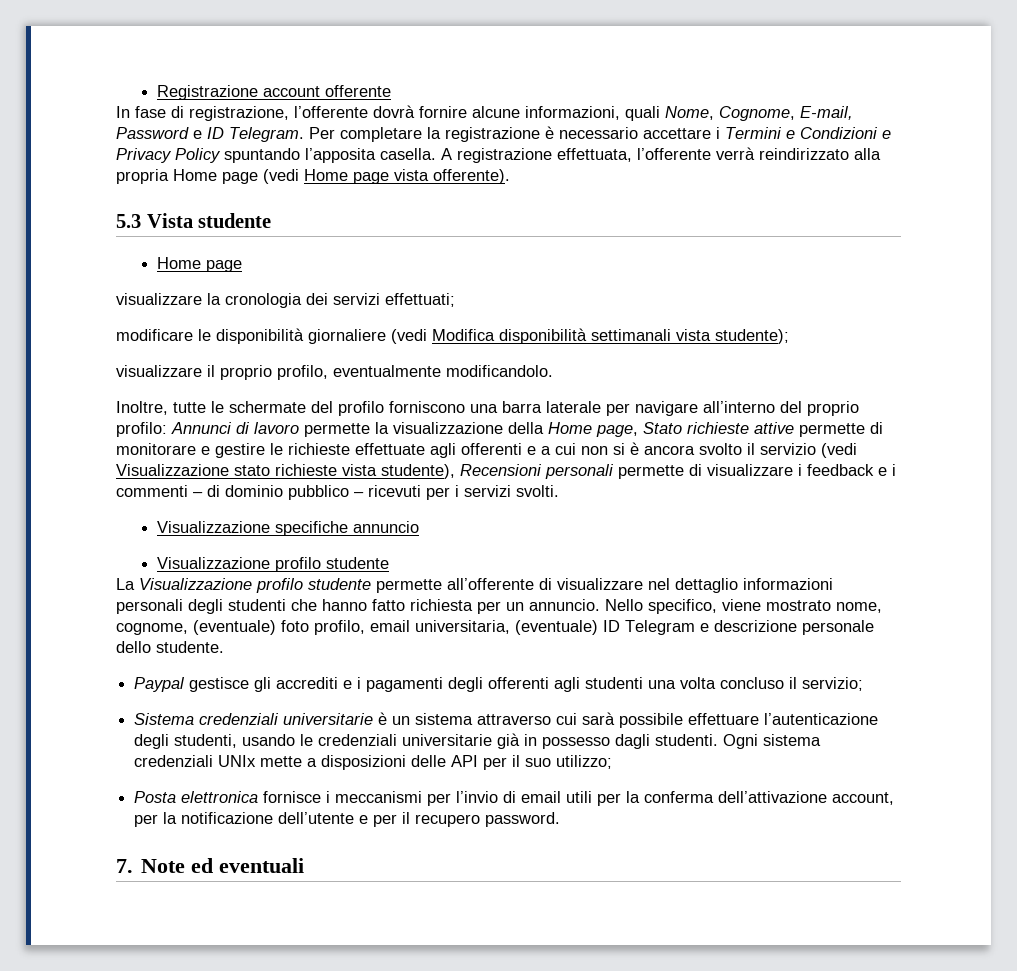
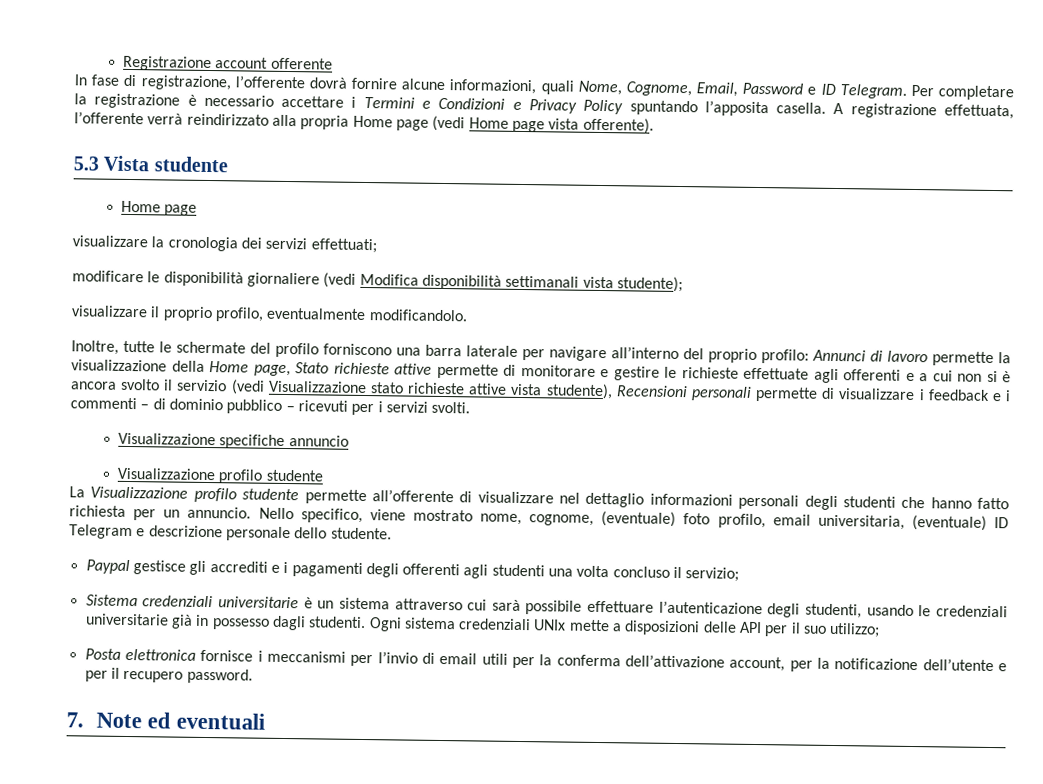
[800,106,853,120] E-mail, -> [696,82,738,97] Email,
(337, 470) none -> [468,383,508,395] attive

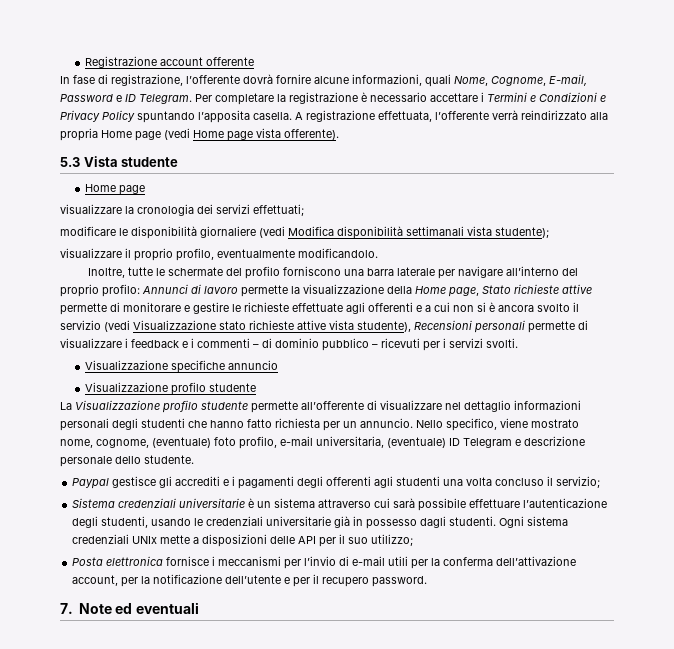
[696,82,738,97] Email, -> [549,74,587,86] E-mail,
[772,514,811,526] email -> [280,436,313,446] e-mail
[439,652,478,665] email -> [352,556,386,566] e-mail

